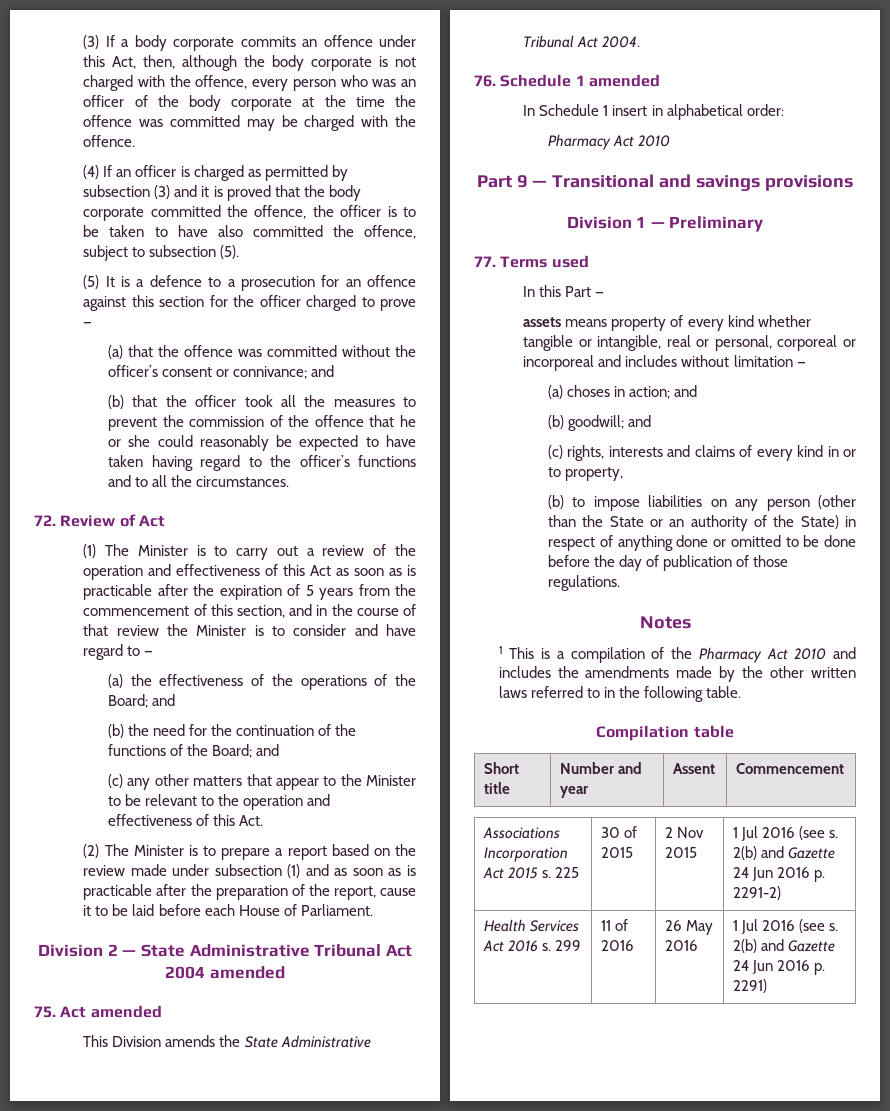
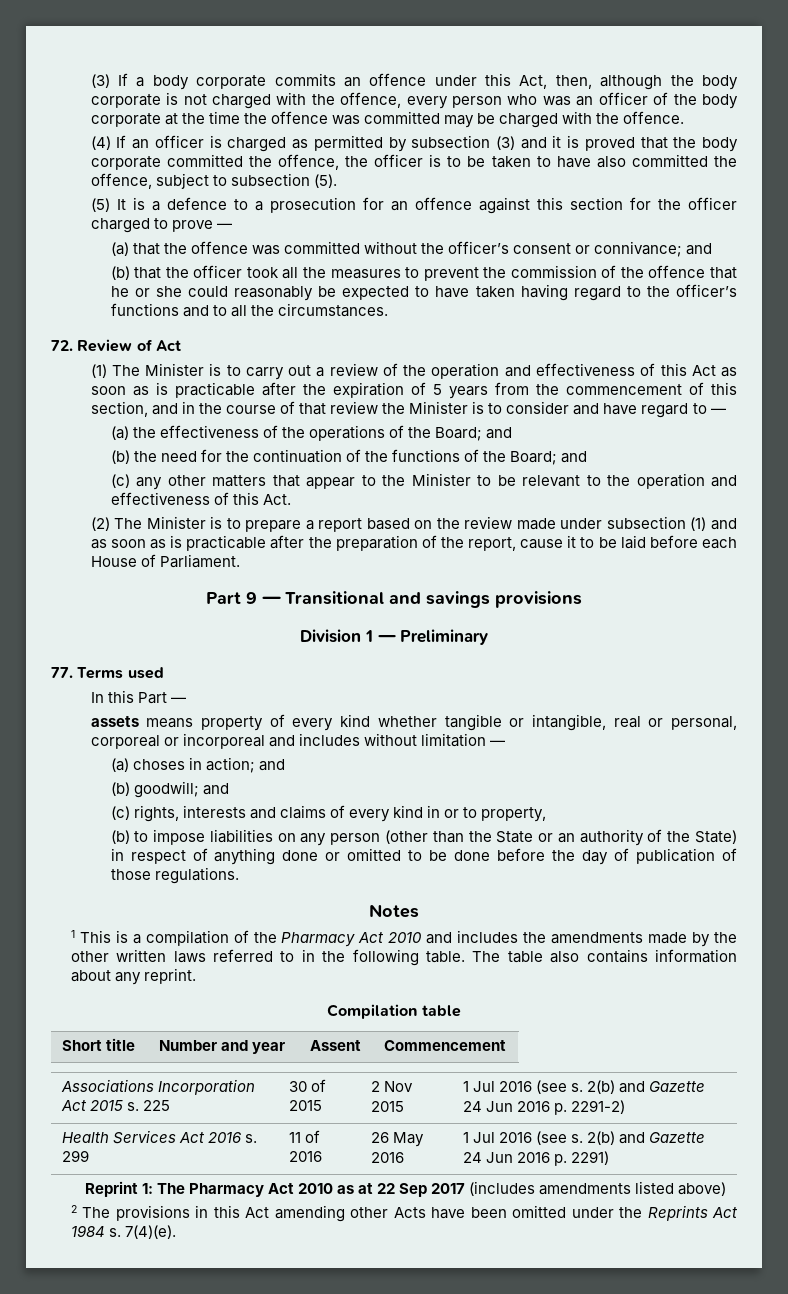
[38,944,412,957] [165,966,285,979] [34,1005,162,1018] [83,1035,371,1048] [523,35,641,48] [474,74,660,87] [523,104,784,120] [548,134,671,150] // Division 2 — State Administrative Tribunal Act 2004 amended // 75. Act amended // This Division amends the State Administrative Tribunal Act 2004. // 76. Schedule 1 amended // In Schedule 1 insert in alphabetical order: // Pharmacy Act 2010 -> (240, 561) none
(741, 692) none -> [472,949,737,963] [70,968,196,985] The table also contains information about any reprint.
(767, 986) none -> [84,1181,727,1197] [70,1205,738,1222] [70,1225,176,1239] // Reprint 1: The Pharmacy Act 2010 as at 22 Sep 2017 (includes amendments listed above) // 2 The provisions in this Act amending other Acts have been omitted under the Reprints Act 1984 s. 7(4)(e).

